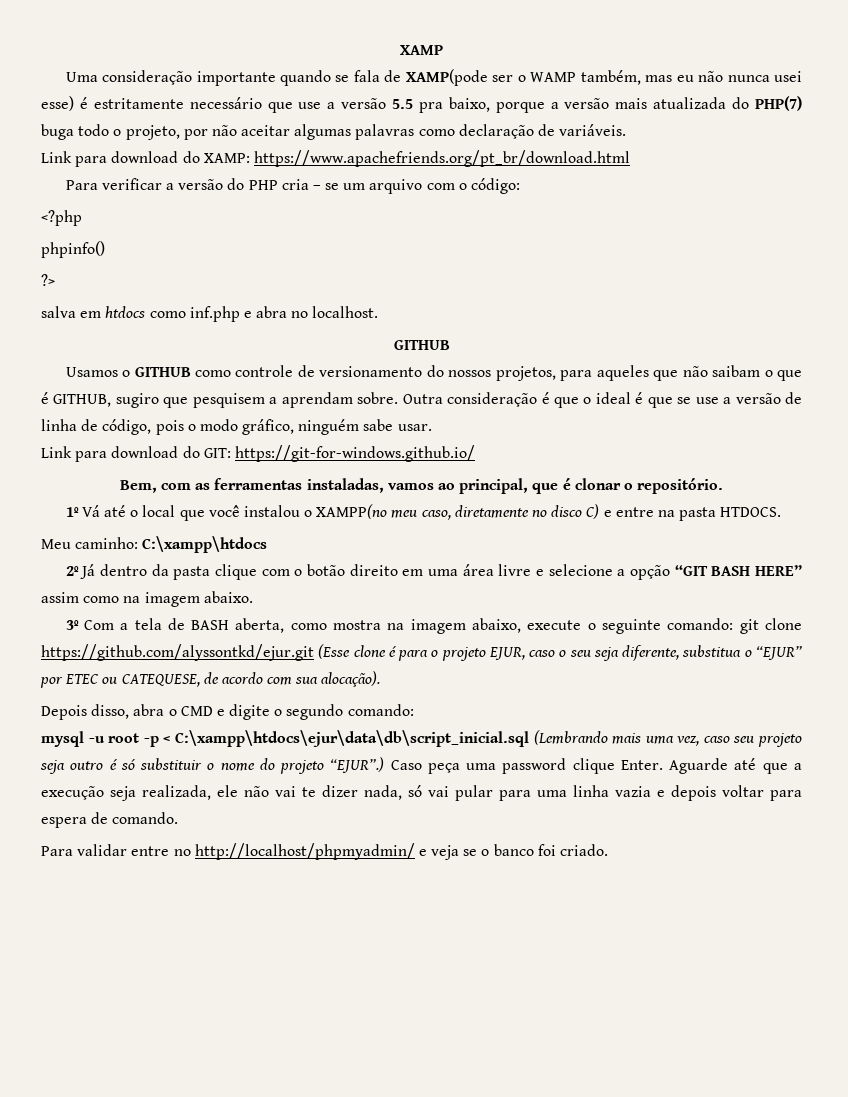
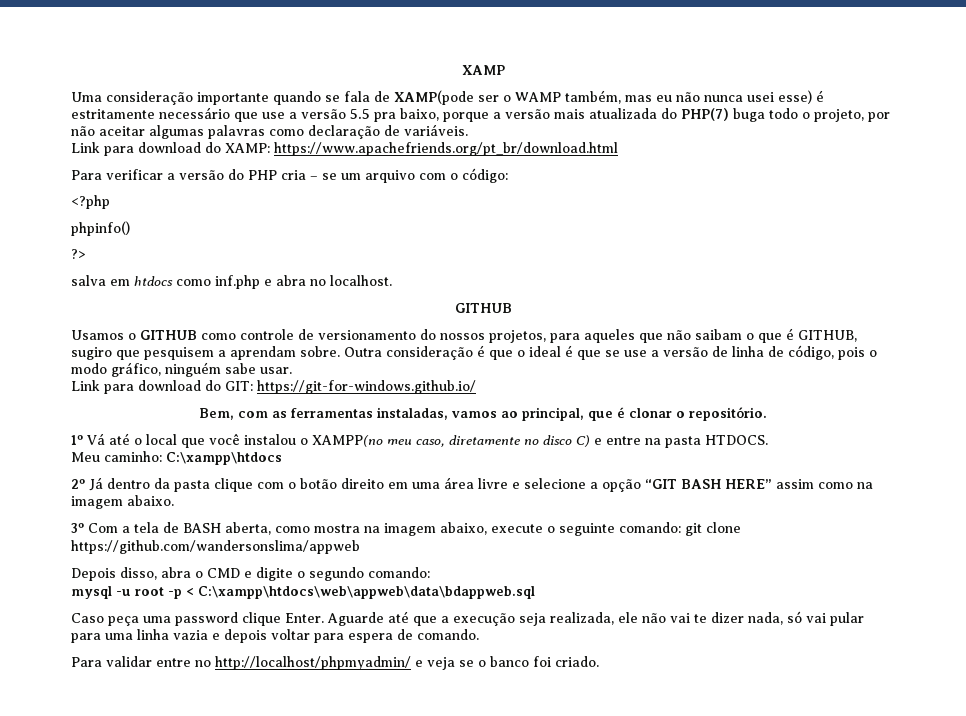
[41,644,802,661] [40,671,381,688] https://github.com/alyssontkd/ejur.git (Esse clone é para o projeto EJUR, caso o seu seja diferente, substitua o “EJUR” por ETEC ou CATEQUESE, de acordo com sua alocação). -> [71,540,360,554] https://github.com/wandersonslima/appweb
[174,730,803,747] [40,757,385,774] C:\xampp\htdocs\ejur\data\db\script_inicial.sql (Lembrando mais uma vez, caso seu projeto seja outro é só substituir o nome do projeto “EJUR”.) -> [198,586,535,599] C:\xampp\htdocs\web\appweb\data\bdappweb.sql //

